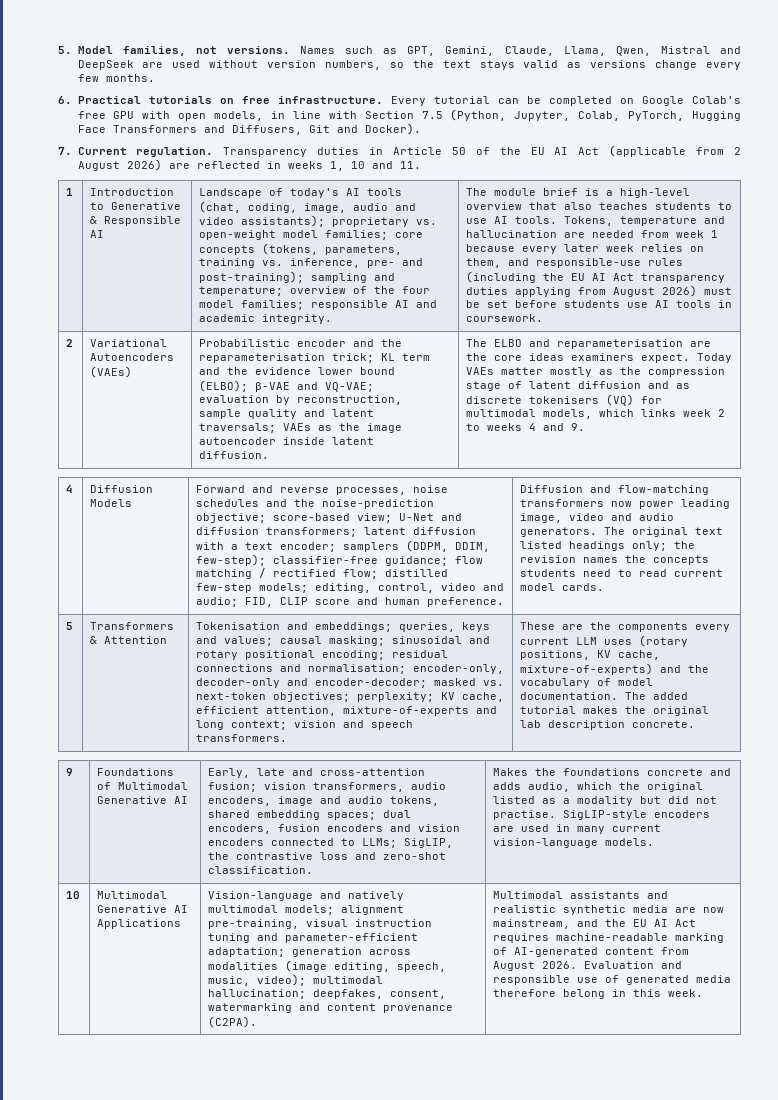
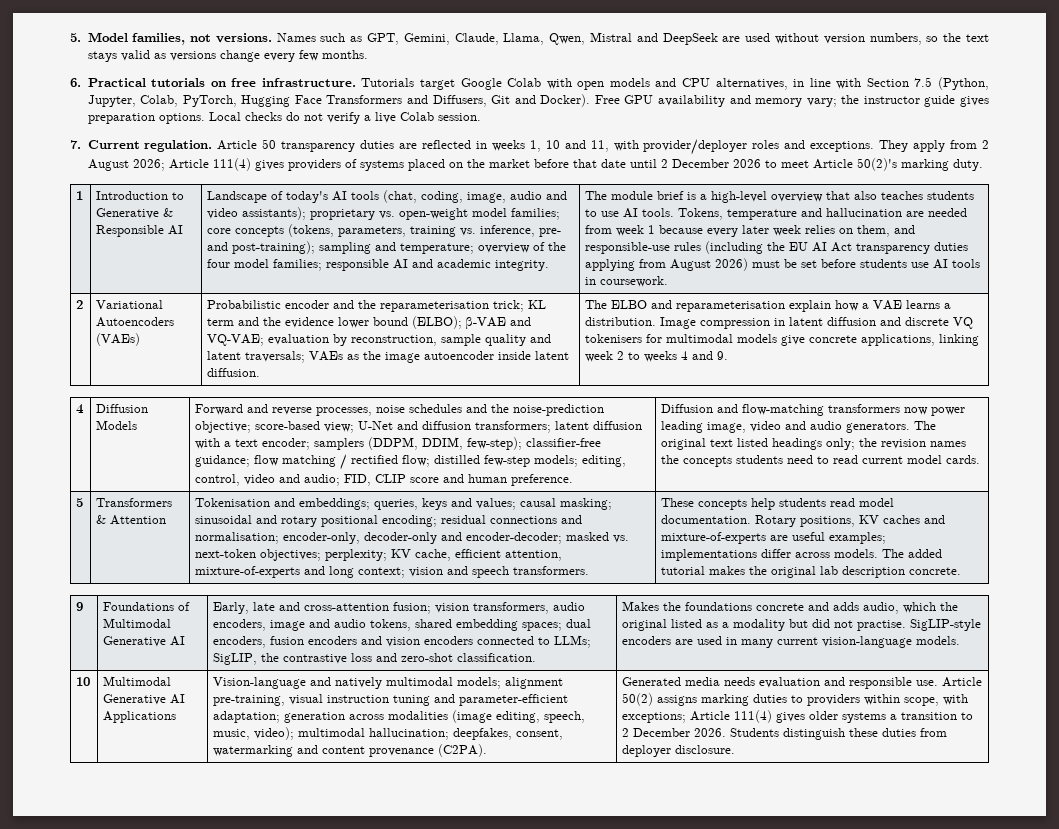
[390,96,741,106] [77,111,264,121] Every tutorial can be completed on Google Colab's free GPU with open models, -> [361,78,788,90] Tutorials target Google Colab with open models and CPU alternatives,
[58,145,742,157] [77,159,162,171] // 7. Current regulation. Transparency duties in Article 50 of the EU AI Act (applicable from 2 August 2026) -> [594,95,990,107] [87,112,481,124] [70,139,395,152] Free GPU availability and memory vary; the instructor guide gives preparation options. Local checks do not verify a live Colab session. // 7. Current regulation. Article 50 transparency duties
[399,161,421,169] 11. -> [590,139,989,155] [87,158,983,171] 11, with provider/deployer roles and exceptions. They apply from 2 August 2026; Article 111(4) gives providers of systems placed on the market before that date until 2 December 2026 to meet Article 50(2)'s marking duty.
[690,341,712,347] [466,353,733,363] [466,367,726,377] [466,381,691,391] [466,394,663,406] [466,409,677,419] are the core ideas examiners expect. Today VAEs matter mostly as the compression stage of latent diffusion and as discrete tokenisers (VQ) for multimodal models, which links -> [789,300,952,312] [585,317,974,329] [585,334,980,346] explain how a VAE learns a distribution. Image compression in latent diffusion and discrete VQ tokenisers for multimodal models give concrete applications, linking
[562,622,731,632] [520,635,689,647] [520,650,661,660] [520,663,710,675] [520,678,654,688] [520,692,619,700] are the components every current LLM uses (rotary positions, KV cache, mixture-of-experts) and the vocabulary of model documentation. -> [698,498,895,510] [661,515,946,527] [661,532,887,544] [661,549,879,561] concepts help students read model documentation. Rotary positions, KV caches and mixture-of-experts are useful examples; implementations differ across models.
[493,891,669,899] [493,905,725,915] [493,919,697,929] [493,933,725,943] [493,947,690,957] [493,961,683,971] [493,975,732,985] [493,989,704,999] Multimodal assistants and realistic synthetic media are now mainstream, and the EU AI Act requires machine-readable marking of AI-generated content from August 2026. Evaluation and responsible use of generated media therefore belong in this week. -> [622,677,983,689] [622,693,969,706] [622,710,974,723] [622,728,948,740] [622,745,736,757] Generated media needs evaluation and responsible use. Article 50(2) assigns marking duties to providers within scope, with exceptions; Article 111(4) gives older systems a transition to 2 December 2026. Students distinguish these duties from deployer disclosure.

